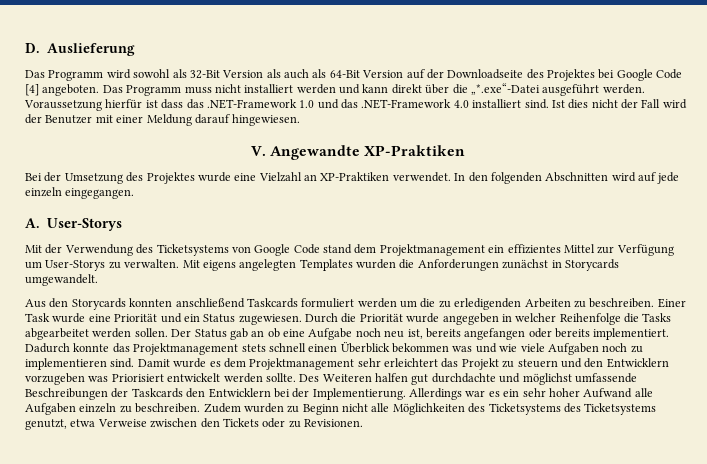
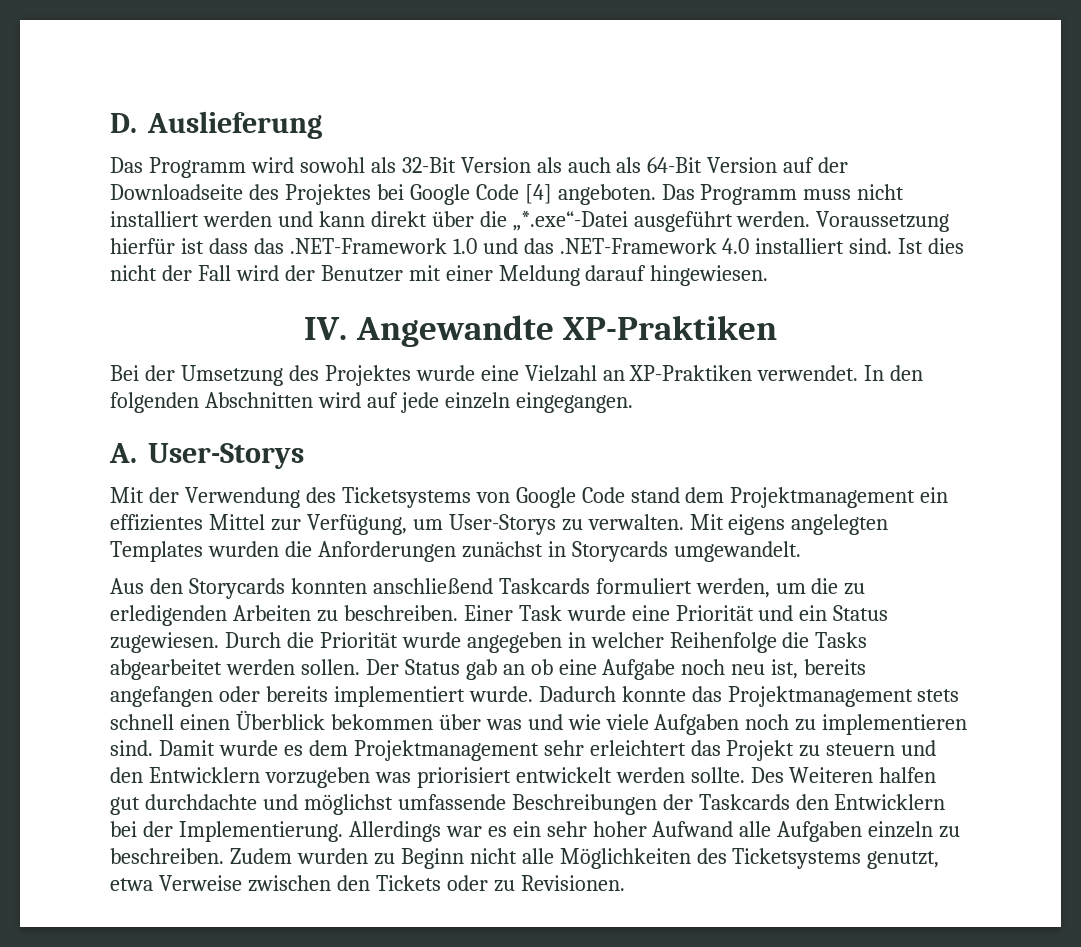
[250,146,266,156] V. -> [304,317,348,340] IV.
[616,244,674,256] Verfügung -> [306,514,407,535] Verfügung,
[357,298,397,308] werden -> [695,578,770,598] werden,
[593,328,670,340] implementiert. -> [333,686,533,707] implementiert wurde.
(449, 348) none -> [438,714,481,730] über
[111,374,164,382] Priorisiert -> [416,767,511,788] priorisiert
[563,403,657,415] des Ticketsystems -> (862, 858) none

